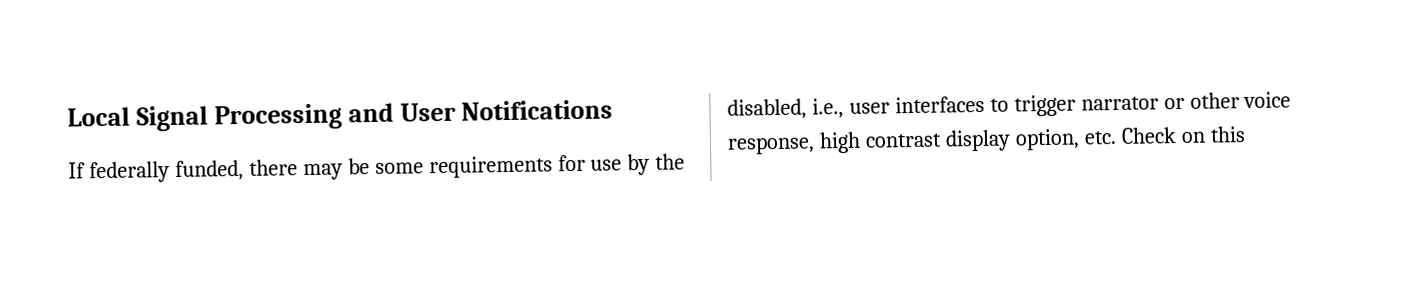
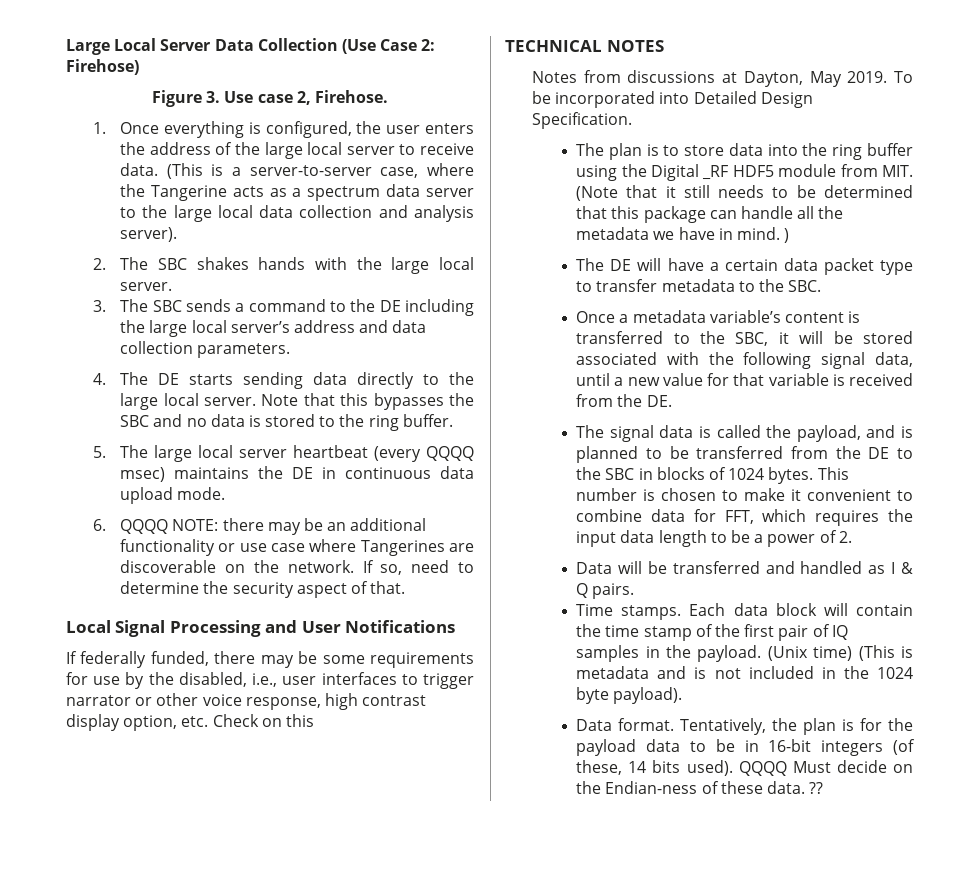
(67, 116) none -> [66,38,436,55] [66,59,139,75] [152,90,388,107] [93,121,474,138] [120,142,475,159] [120,163,474,179] [120,184,474,201] [120,205,474,222] [120,227,178,242] [93,257,474,274] [120,282,173,291] [93,299,474,316] [120,320,427,337] [120,341,291,358] [93,372,475,389] [120,393,474,410] [120,414,453,431] [93,445,474,462] [120,466,475,482] [120,487,226,504] [93,518,427,535] [120,539,475,556] [120,560,474,575] [120,581,406,598] Large Local Server Data Collection (Use Case 2: Firehose) // Figure 3. Use case 2, Firehose. // 1. Once everything is configured, the user enters the address of the large local server to receive data. (This is a server-to-server case, where the Tangerine acts as a spectrum data server to the large local data collection and analysis server). // 2. The SBC shakes hands with the large local server. // 3. The SBC sends a command to the DE including the large local server’s address and data collection parameters. // 4. The DE starts sending data directly to the large local server. Note that this bypasses the SBC and no data is stored to the ring buffer. // 5. The large local server heartbeat (every QQQQ msec) maintains the DE in continuous data upload mode. // 6. QQQQ NOTE: there may be an additional functionality or use case where Tangerines are discoverable on the network. If so, need to determine the security aspect of that. //
(1246, 134) none -> [505,40,664,52] [532,70,914,87] [532,91,813,108] [532,112,633,129] [576,143,913,160] [576,164,914,181] [576,185,913,201] [576,206,844,223] [576,227,790,243] [576,258,913,275] [576,279,822,292] [576,310,861,323] [576,331,913,346] [576,352,913,369] [576,373,913,386] [576,394,672,407] [576,425,913,442] [576,446,914,463] [576,467,849,484] [576,488,913,501] [576,509,913,526] [576,530,852,547] [576,561,913,574] [576,583,635,599] [576,603,913,620] [576,624,848,641] [576,645,913,662] [576,666,913,679] [576,687,683,704] [576,718,913,735] [576,739,915,756] [576,760,913,776] [576,781,824,794] // TECHNICAL NOTES // Notes from discussions at Dayton, May 2019. To be incorporated into Detailed Design Specification. // The plan is to store data into the ring buffer using the Digital _RF HDF5 module from MIT. (Note that it still needs to be determined that this package can handle all the metadata we have in mind. ) // The DE will have a certain data packet type to transfer metadata to the SBC. // Once a metadata variable’s content is transferred to the SBC, it will be stored associated with the following signal data, until a new value for that variable is received from the DE. // The signal data is called the payload, and is planned to be transferred from the DE to the SBC in blocks of 1024 bytes. This number is chosen to make it convenient to combine data for FFT, which requires the input data length to be a power of 2. // Data will be transferred and handled as I & Q pairs. // Time stamps. Each data block will contain the time stamp of the first pair of IQ samples in the payload. (Unix time) (This is metadata and is not included in the 1024 byte payload). // Data format. Tentatively, the plan is for the payload data to be in 16-bit integers (of these, 14 bits used). QQQQ Must decide on the Endian-ness of these data. ??

